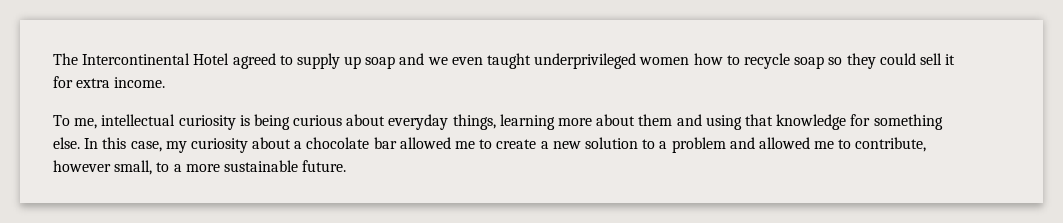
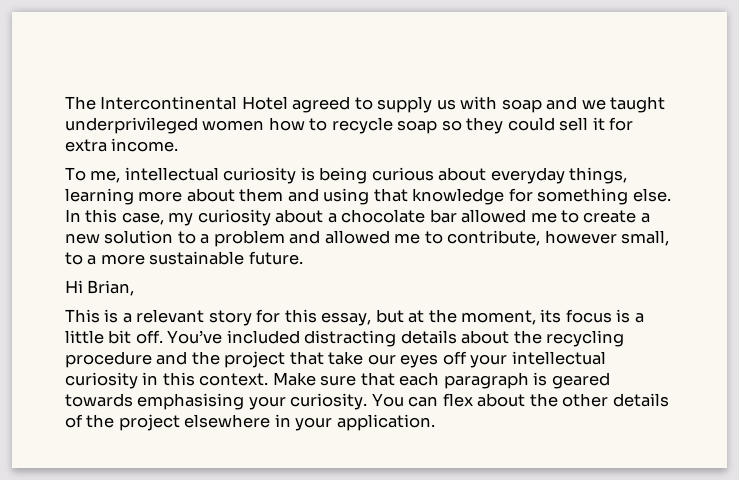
[344,56,362,69] up -> [436,96,498,110] us with
[451,57,483,65] even -> (606, 104) none
(347, 166) none -> [65,280,135,296] [65,309,644,326] [65,330,625,347] [65,351,606,368] [65,372,610,389] [65,393,669,410] [65,414,435,431] // Hi Brian, // This is a relevant story for this essay, but at the moment, its focus is a little bit off. You’ve included distracting details about the recycling procedure and the project that take our eyes off your intellectual curiosity in this context. Make sure that each paragraph is geared towards emphasising your curiosity. You can flex about the other details of the project elsewhere in your application.

